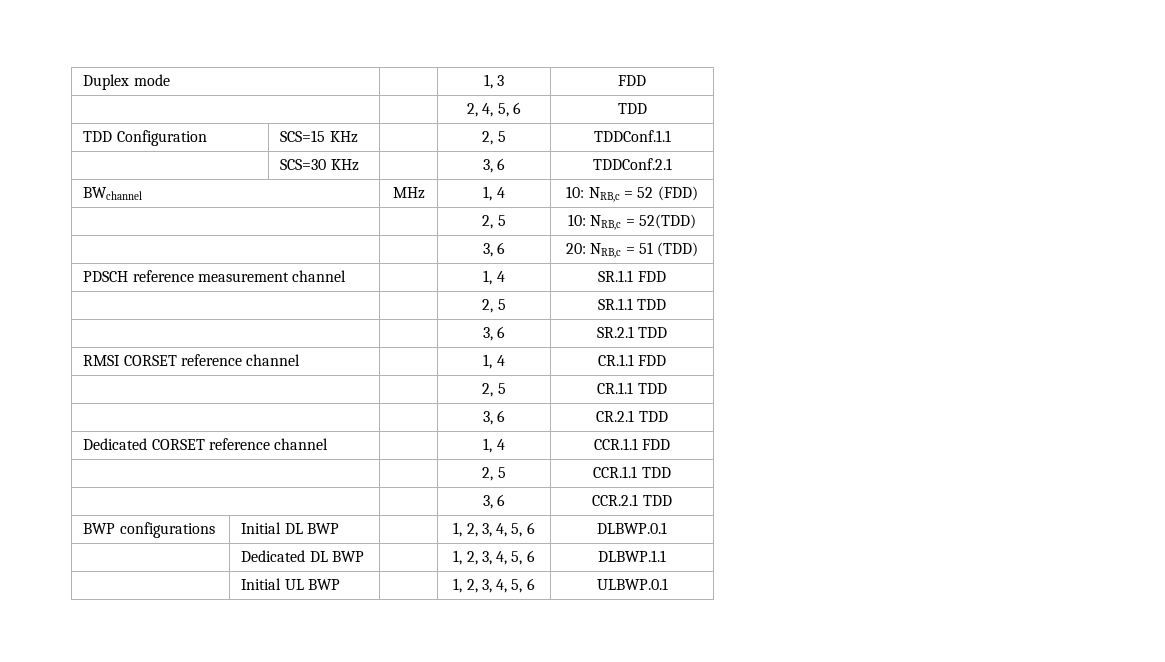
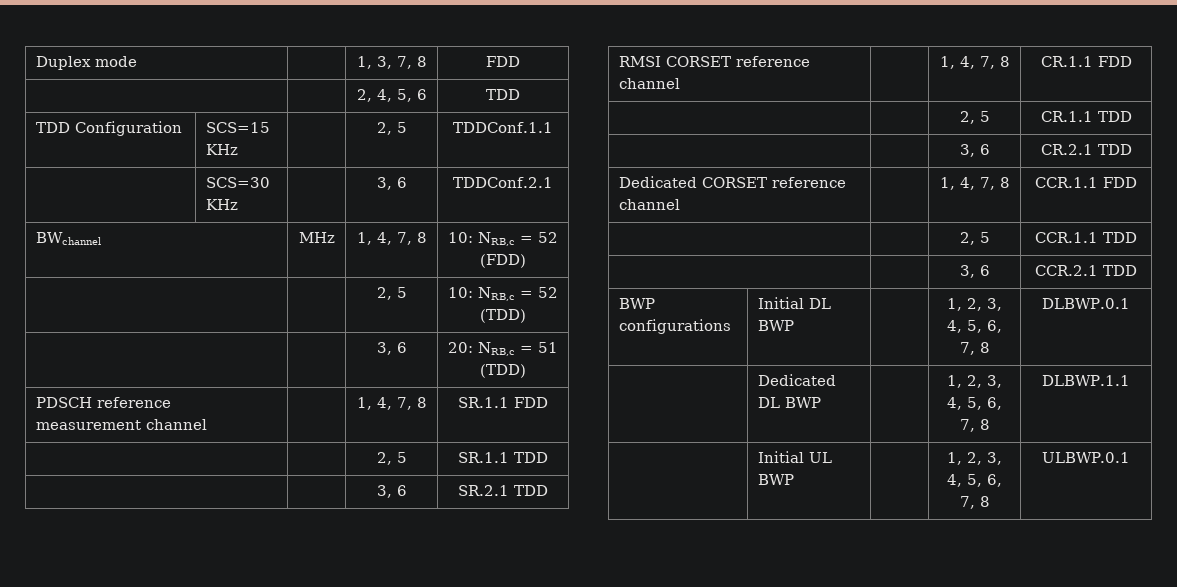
[497,75,505,86] 3 -> [376,56,427,69] 3, 7, 8
[496,187,505,198] 4 -> [376,232,427,245] 4, 7, 8
[638,214,696,229] 52(TDD) -> [538,287,558,298] [480,309,526,323] 52 (TDD)
[496,271,505,282] 4 -> [376,397,427,410] 4, 7, 8
[496,355,505,366] 4 -> [959,56,1010,69] 4, 7, 8
[496,439,505,450] 4 -> [959,177,1010,190] 4, 7, 8
[526,522,535,534] 6 -> [987,320,1002,333] [959,342,990,355] 6, 7, 8
[526,550,535,562] 6 -> [987,397,1002,410] [959,419,990,432] 6, 7, 8
[526,578,535,590] 6 -> [987,474,1002,487] [959,496,990,509] 6, 7, 8

